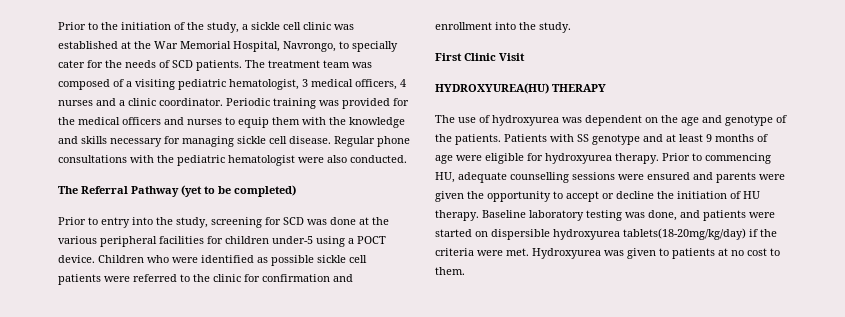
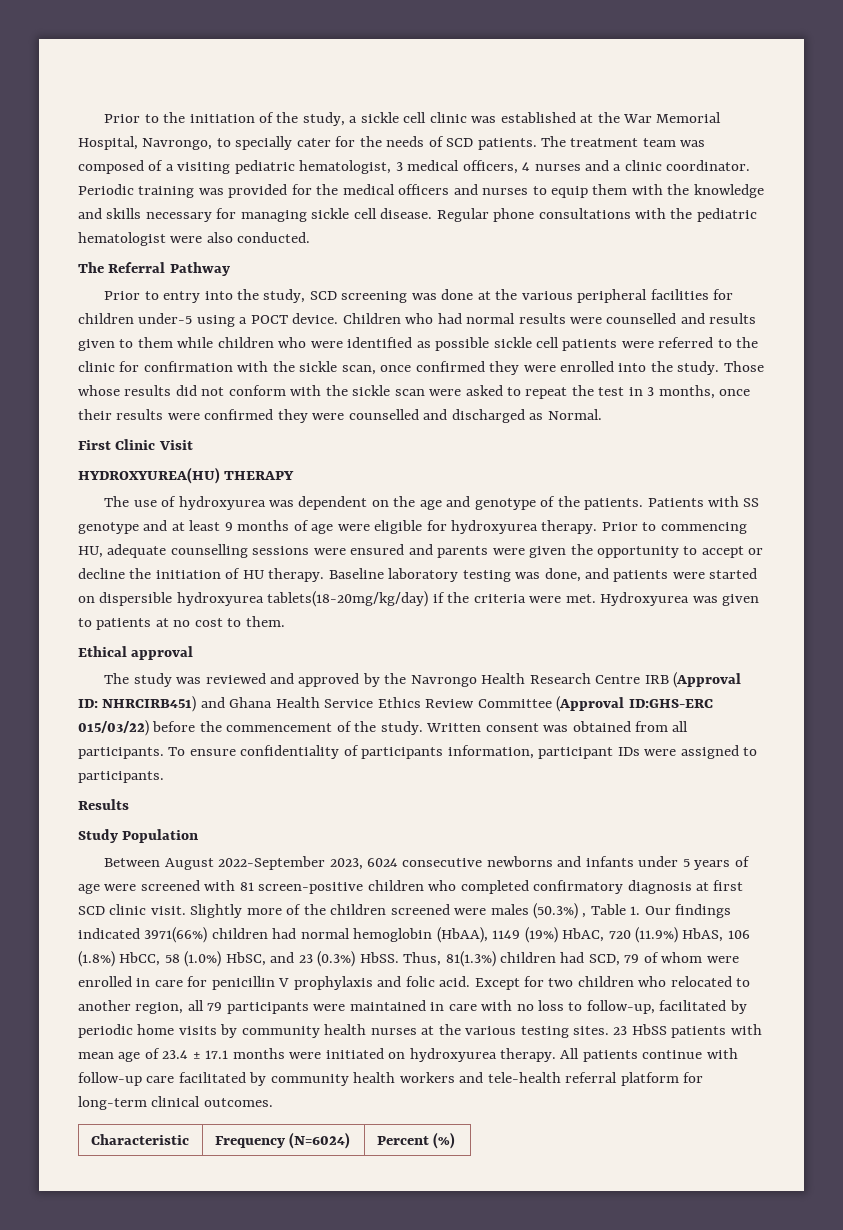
[181,185,296,197] (yet to be completed) -> (230, 269) none
[211,217,304,228] screening for SCD -> [309,291,408,303] SCD screening
(169, 259) none -> [437,313,757,324] [78,337,307,351] had normal results were counselled and results given to them while children who
[333,274,353,282] [435,22,571,33] and enrollment into the study. -> [237,361,764,375] [78,385,751,399] [78,409,602,423] with the sickle scan, once confirmed they were enrolled into the study. Those whose results did not conform with the sickle scan were asked to repeat the test in 3 months, once their results were confirmed they were counselled and discharged as Normal.
(465, 271) none -> [78,646,194,660] [104,672,742,688] [78,696,713,712] [78,720,689,736] [78,745,758,759] [78,771,164,783] [78,799,129,810] [78,829,199,843] [104,856,750,870] [78,880,744,894] [78,903,732,919] [78,927,750,943] [78,951,739,967] [78,976,751,990] [78,1000,747,1014] [78,1024,762,1038] [78,1048,738,1062] [78,1072,704,1086] [78,1096,273,1110] [90,1134,189,1145] [214,1132,350,1149] [376,1132,455,1149] // Ethical approval // The study was reviewed and approved by the Navrongo Health Research Centre IRB (Approval ID: NHRCIRB451) and Ghana Health Service Ethics Review Committee (Approval ID:GHS-ERC 015/03/22) before the commencement of the study. Written consent was obtained from all participants. To ensure confidentiality of participants information, participant IDs were assigned to participants. // Results // Study Population // Between August 2022-September 2023, 6024 consecutive newborns and infants under 5 years of age were screened with 81 screen-positive children who completed confirmatory diagnosis at first SCD clinic visit. Slightly more of the children screened were males (50.3%) , Table 1. Our findings indicated 3971(66%) children had normal hemoglobin (HbAA), 1149 (19%) HbAC, 720 (11.9%) HbAS, 106 (1.8%) HbCC, 58 (1.0%) HbSC, and 23 (0.3%) HbSS. Thus, 81(1.3%) children had SCD, 79 of whom were enrolled in care for penicillin V prophylaxis and folic acid. Except for two children who relocated to another region, all 79 participants were maintained in care with no loss to follow-up, facilitated by periodic home visits by community health nurses at the various testing sites. 23 HbSS patients with mean age of 23.4 ± 17.1 months were initiated on hydroxyurea therapy. All patients continue with follow-up care facilitated by community health workers and tele-health referral platform for long-term clinical outcomes. // Characteristic | Frequency (N=6024) | Percent (%)

